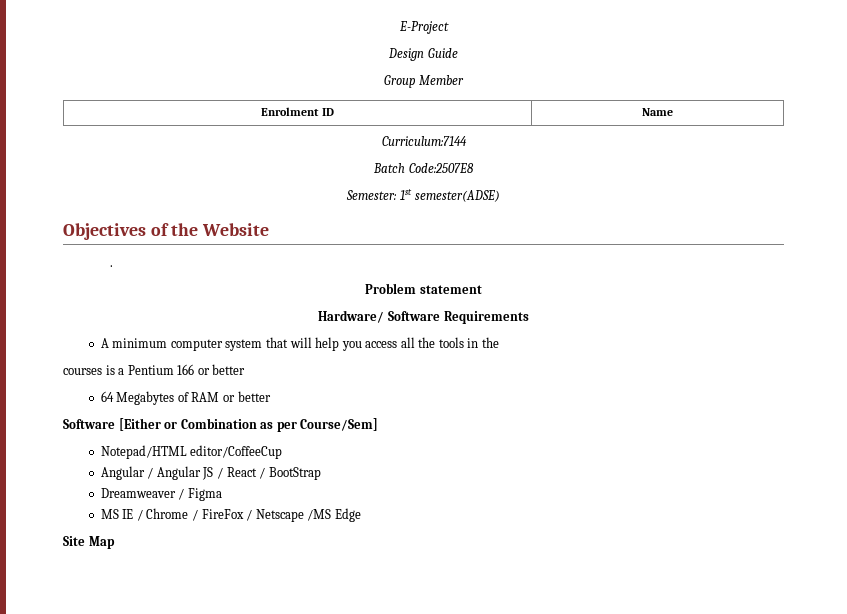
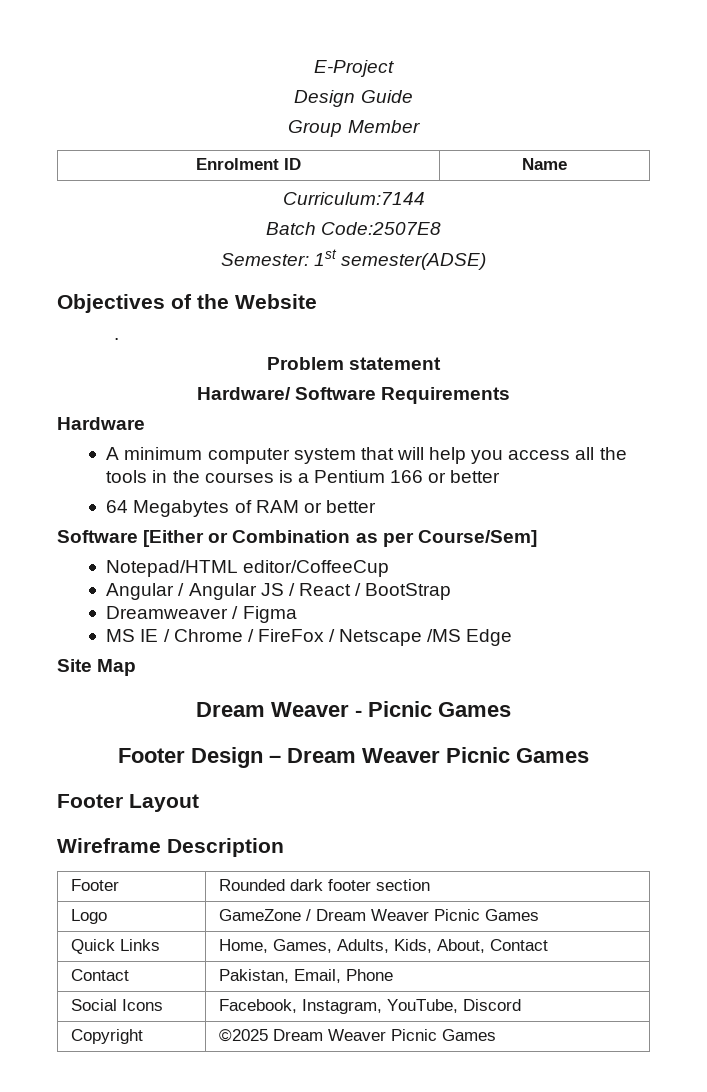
(529, 317) none -> [57,417,145,430] // Hardware
(499, 342) // -> (200, 476) none
(115, 542) none -> [196,701,511,717] [118,747,589,768] [57,794,199,812] [57,838,284,857] [70,879,119,891] [218,879,430,891] [70,909,107,924] [218,909,539,921] [70,939,160,954] [218,939,548,953] [70,969,129,981] [218,969,393,983] [70,999,163,1011] [218,999,521,1014] [70,1029,143,1044] [218,1029,496,1042] // Dream Weaver - Picnic Games // Footer Design – Dream Weaver Picnic Games // Footer Layout // Wireframe Description // Footer | Rounded dark footer section // Logo | GameZone / Dream Weaver Picnic Games // Quick Links | Home, Games, Adults, Kids, About, Contact // Contact | Pakistan, Email, Phone // Social Icons | Facebook, Instagram, YouTube, Discord // Copyright | ©2025 Dream Weaver Picnic Games

